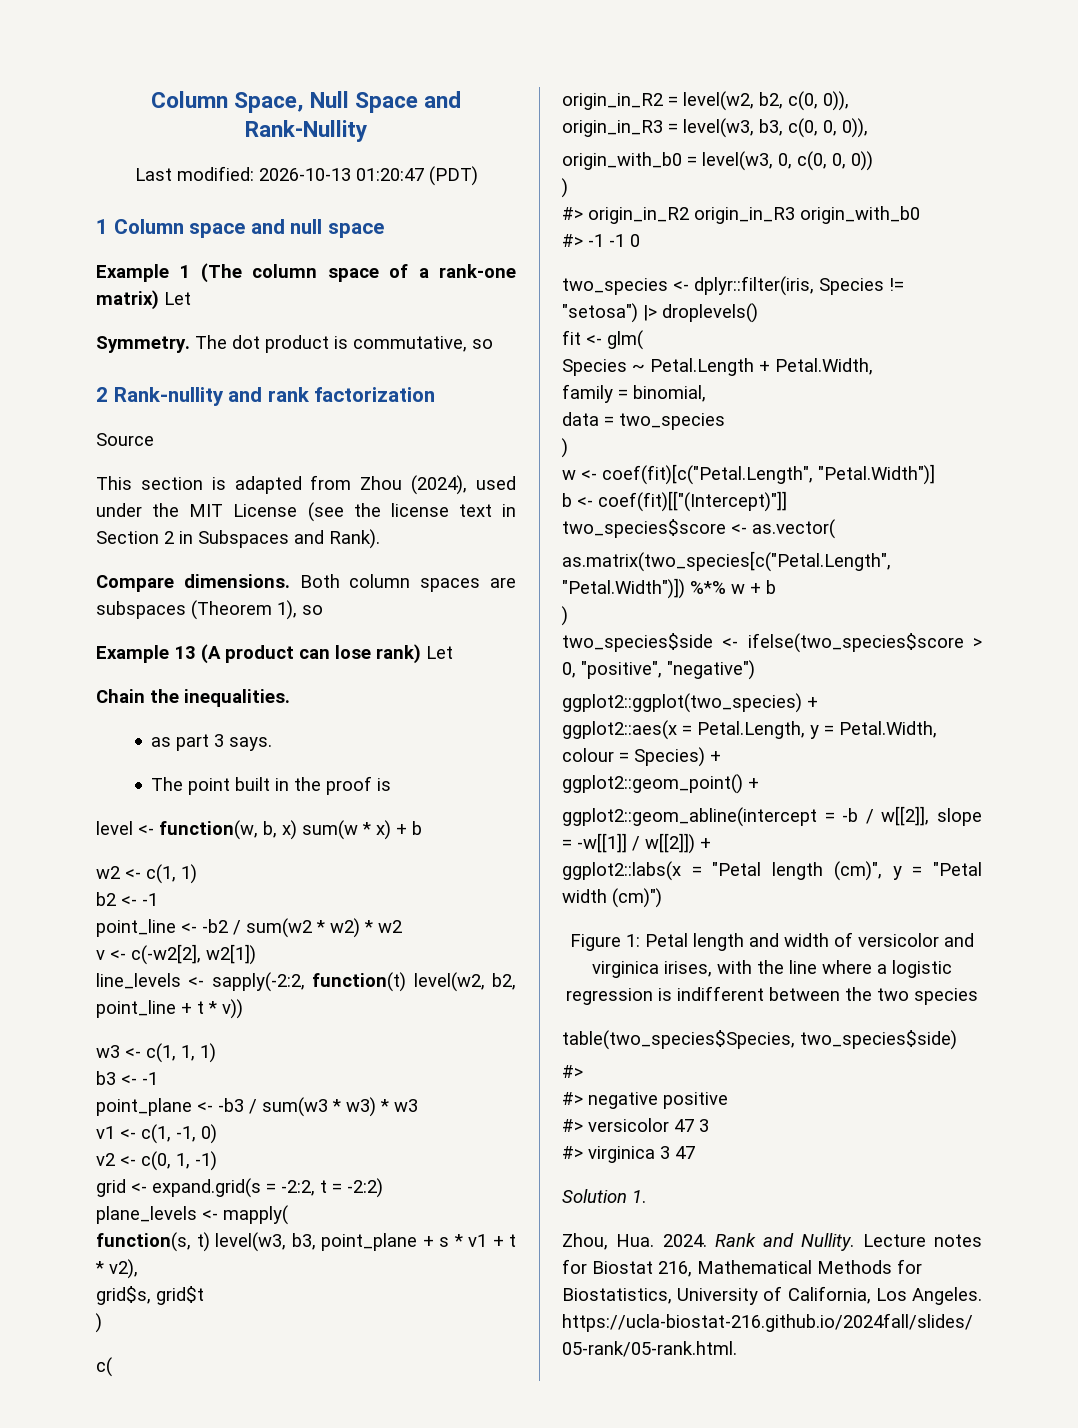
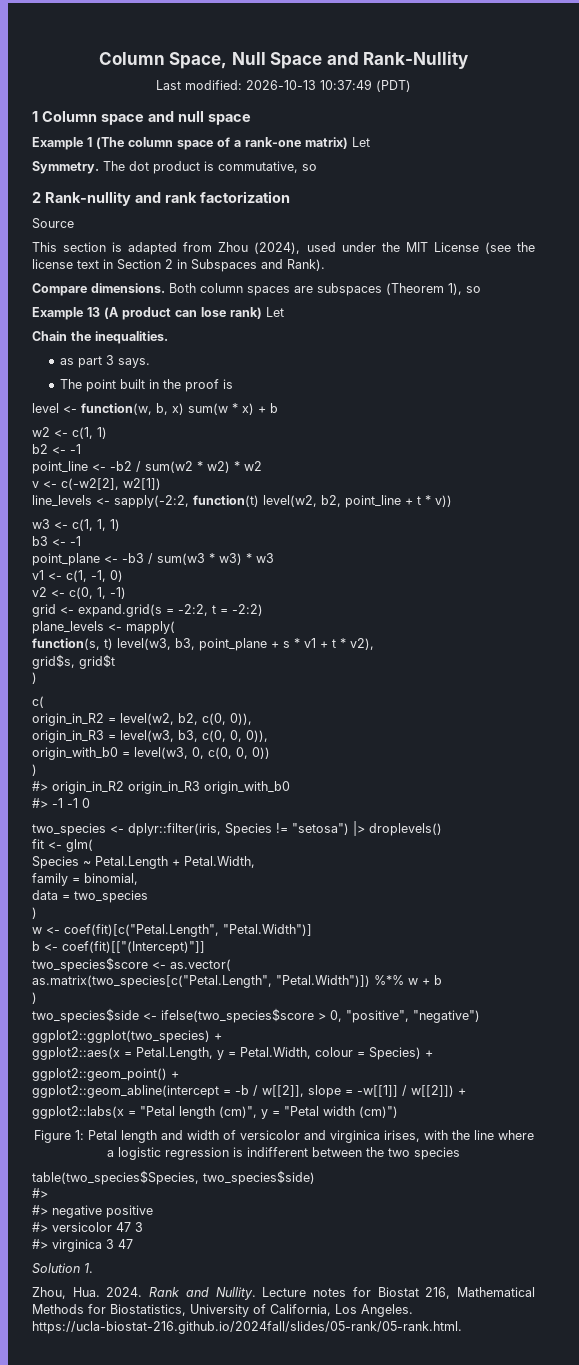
[355,168,424,181] 01:20:47 -> [320,79,372,90] 10:37:49

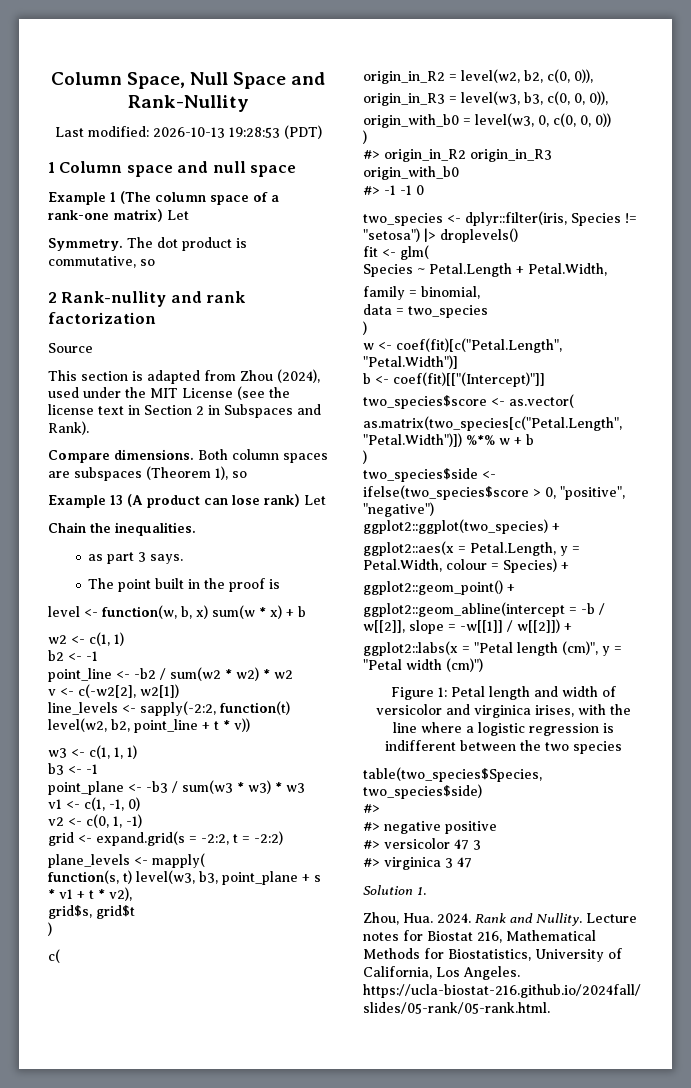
[320,79,372,90] 10:37:49 -> [228,127,280,138] 19:28:53

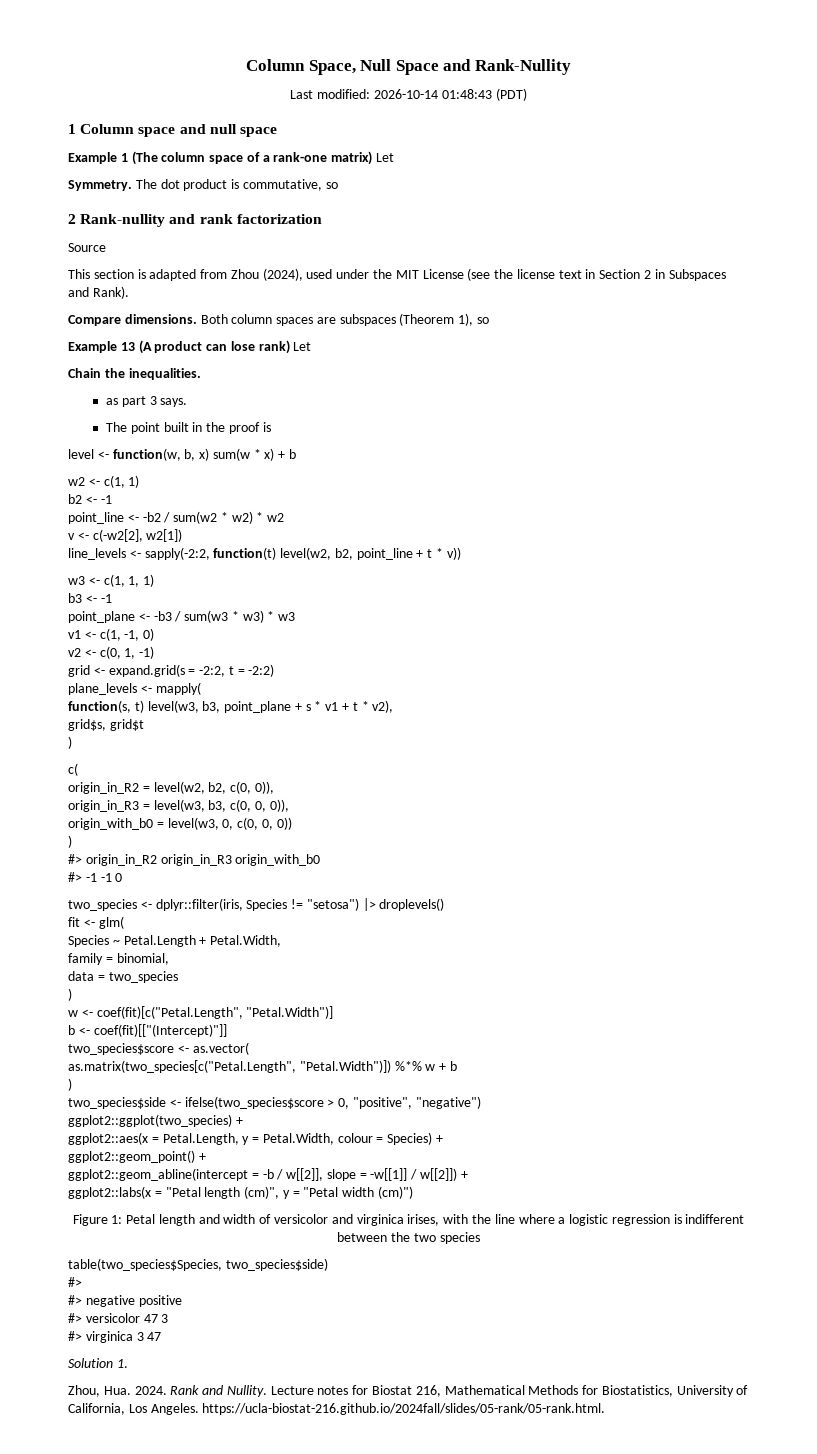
[152,127,280,138] 2026-10-13 19:28:53 -> [374,89,492,99] 2026-10-14 01:48:43

